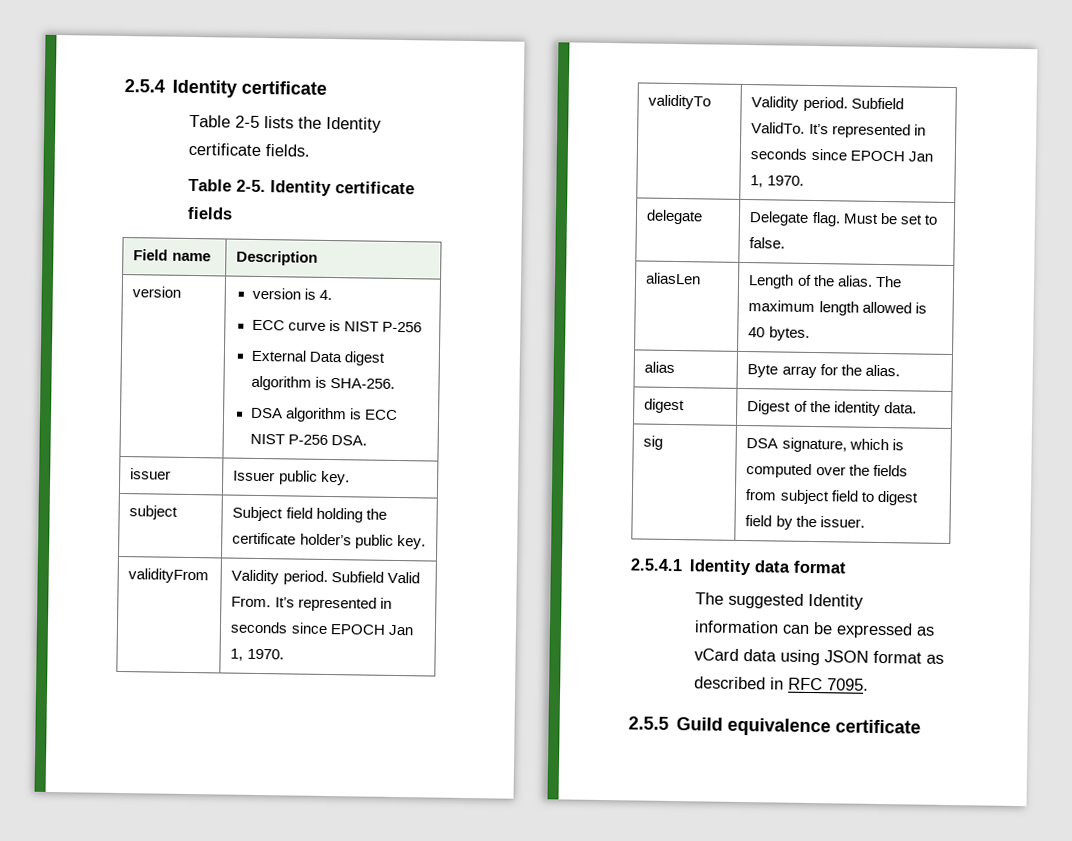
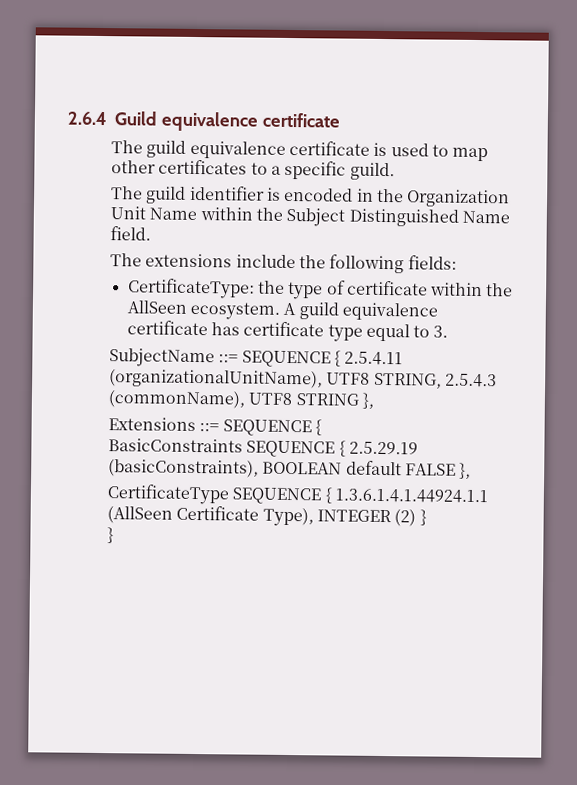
[124,79,328,98] [189,114,383,133] [188,142,311,157] [188,178,416,197] [187,206,234,220] [133,249,211,262] [236,250,319,266] [132,286,182,298] [251,287,333,301] [251,319,423,333] [250,349,386,366] [250,375,396,391] [250,407,399,423] [249,433,368,446] [130,468,172,480] [233,470,350,486] [129,505,179,520] [232,506,387,523] [232,532,426,550] [128,568,210,584] [231,569,420,585] [231,596,392,612] [230,621,414,636] [230,648,284,661] [648,94,712,110] [751,96,904,112] [751,122,926,139] [750,148,933,162] [750,175,804,188] [646,209,704,225] [749,211,938,227] [749,237,786,249] [645,272,702,285] [748,274,902,289] [748,300,927,316] [748,326,810,341] [644,361,676,374] [747,364,900,379] [644,398,686,414] [747,400,917,416] [643,435,664,450] [746,437,904,453] [746,463,908,479] [745,489,919,506] [745,515,865,530] [630,558,847,576] [695,592,865,610] [694,620,936,639] [694,648,945,666] [694,676,870,691] [628,716,922,737] 2.5.4 Identity certificate // Table 2-5 lists the Identity certificate fields. // Table 2-5. Identity certificate fields // Field name | Description // version | version is 4. // ECC curve is NIST P-256 // External Data digest algorithm is SHA-256. // DSA algorithm is ECC NIST P-256 DSA. // issuer | Issuer public key. // subject | Subject field holding the certificate holder’s public key. // validityFrom | Validity period. Subfield Valid From. It’s represented in seconds since EPOCH Jan 1, 1970. // validityTo | Validity period. Subfield ValidTo. It’s represented in seconds since EPOCH Jan 1, 1970. // delegate | Delegate flag. Must be set to false. // aliasLen | Length of the alias. The maximum length allowed is 40 bytes. // alias | Byte array for the alias. // digest | Digest of the identity data. // sig | DSA signature, which is computed over the fields from subject field to digest field by the issuer. // 2.5.4.1 Identity data format // The suggested Identity information can be expressed as vCard data using JSON format as described in RFC 7095. // 2.5.5 Guild equivalence certificate -> [67,111,340,132] [110,140,489,162] [110,159,395,181] [110,185,511,208] [109,206,510,227] [109,226,151,241] [109,253,457,274] [127,278,514,300] [126,300,438,321] [126,320,449,342] [108,348,404,368] [108,369,497,389] [107,390,375,409] [107,417,322,437] [107,438,418,458] [107,459,472,479] [106,484,488,505] [106,505,427,527] [106,527,114,544] 2.6.4 Guild equivalence certificate // The guild equivalence certificate is used to map other certificates to a specific guild. // The guild identifier is encoded in the Organization Unit Name within the Subject Distinguished Name field. // The extensions include the following fields: // CertificateType: the type of certificate within the AllSeen ecosystem. A guild equivalence certificate has certificate type equal to 3. // SubjectName ::= SEQUENCE { 2.5.4.11 (organizationalUnitName), UTF8 STRING, 2.5.4.3 (commonName), UTF8 STRING }, // Extensions ::= SEQUENCE { // BasicConstraints SEQUENCE { 2.5.29.19 (basicConstraints), BOOLEAN default FALSE }, // CertificateType SEQUENCE { 1.3.6.1.4.1.44924.1.1 (AllSeen Certificate Type), INTEGER (2) } // }

